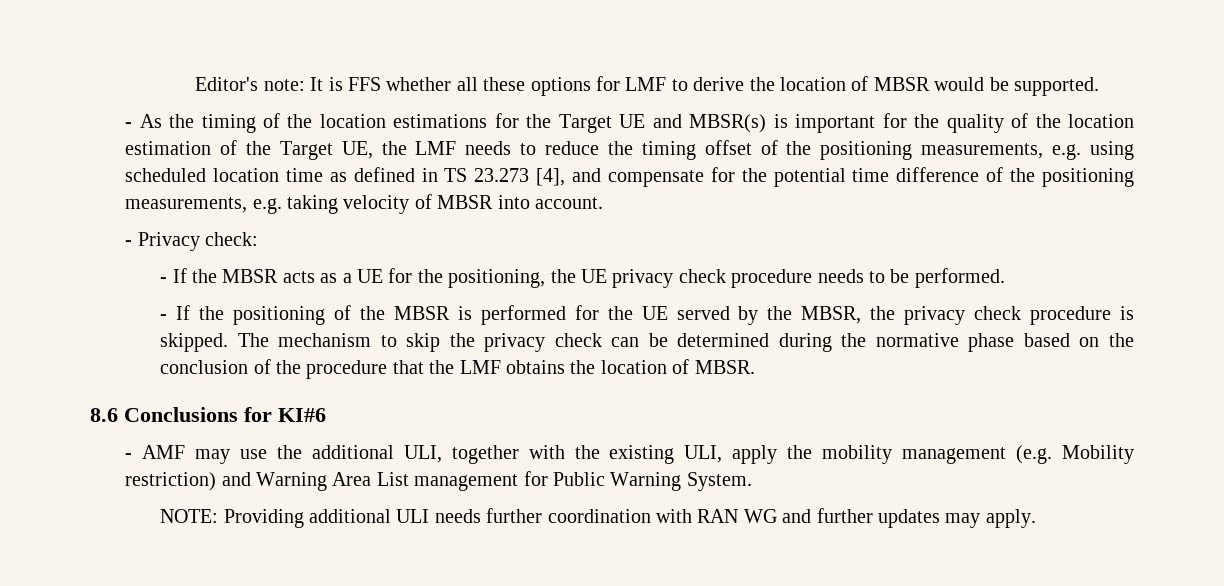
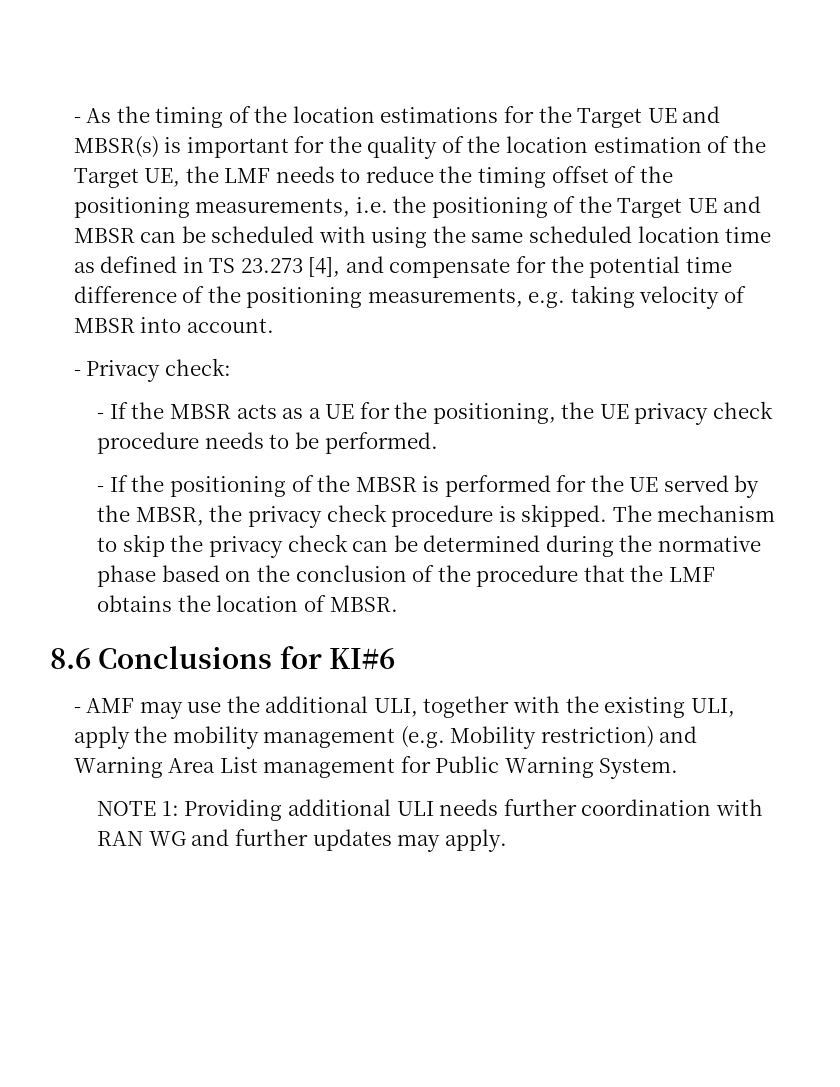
[195,76,1100,96] Editor's note: It is FFS whether all these options for LMF to derive the location of MBSR would be supported. // -> (73, 120) none
[1052,141,1135,160] e.g. using -> [355,196,761,218] [73,226,524,248] i.e. the positioning of the Target UE and MBSR can be scheduled with using the same
[160,509,219,523] NOTE: -> [97,801,179,816] NOTE 1:

